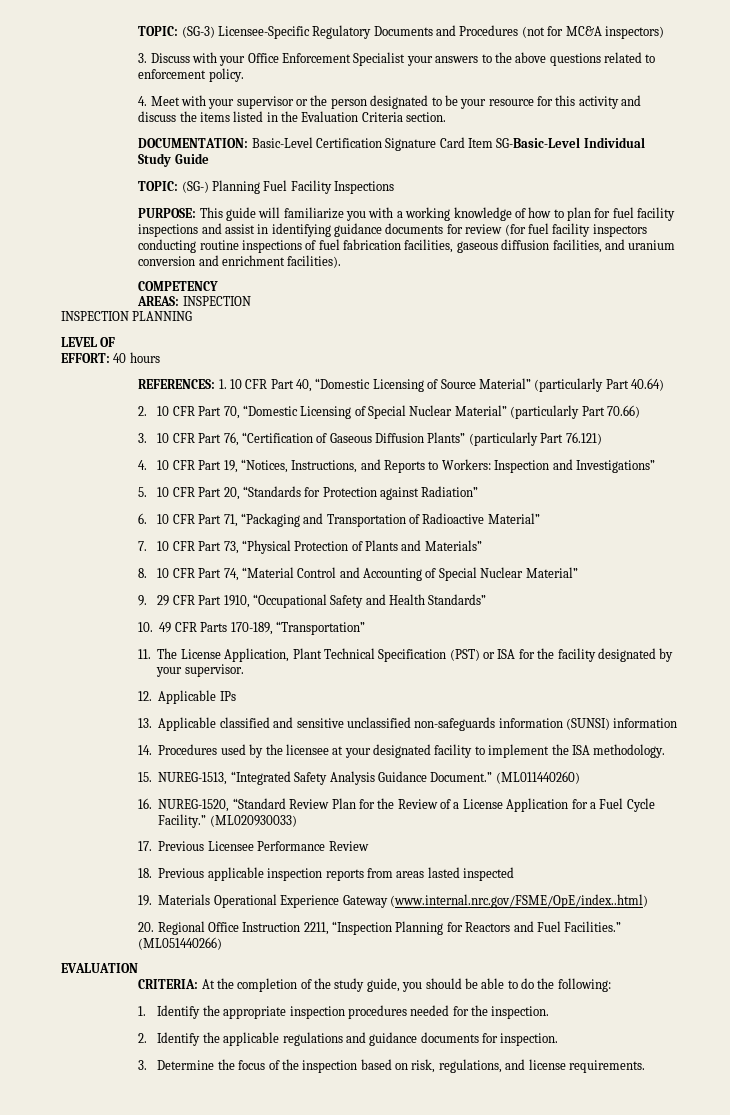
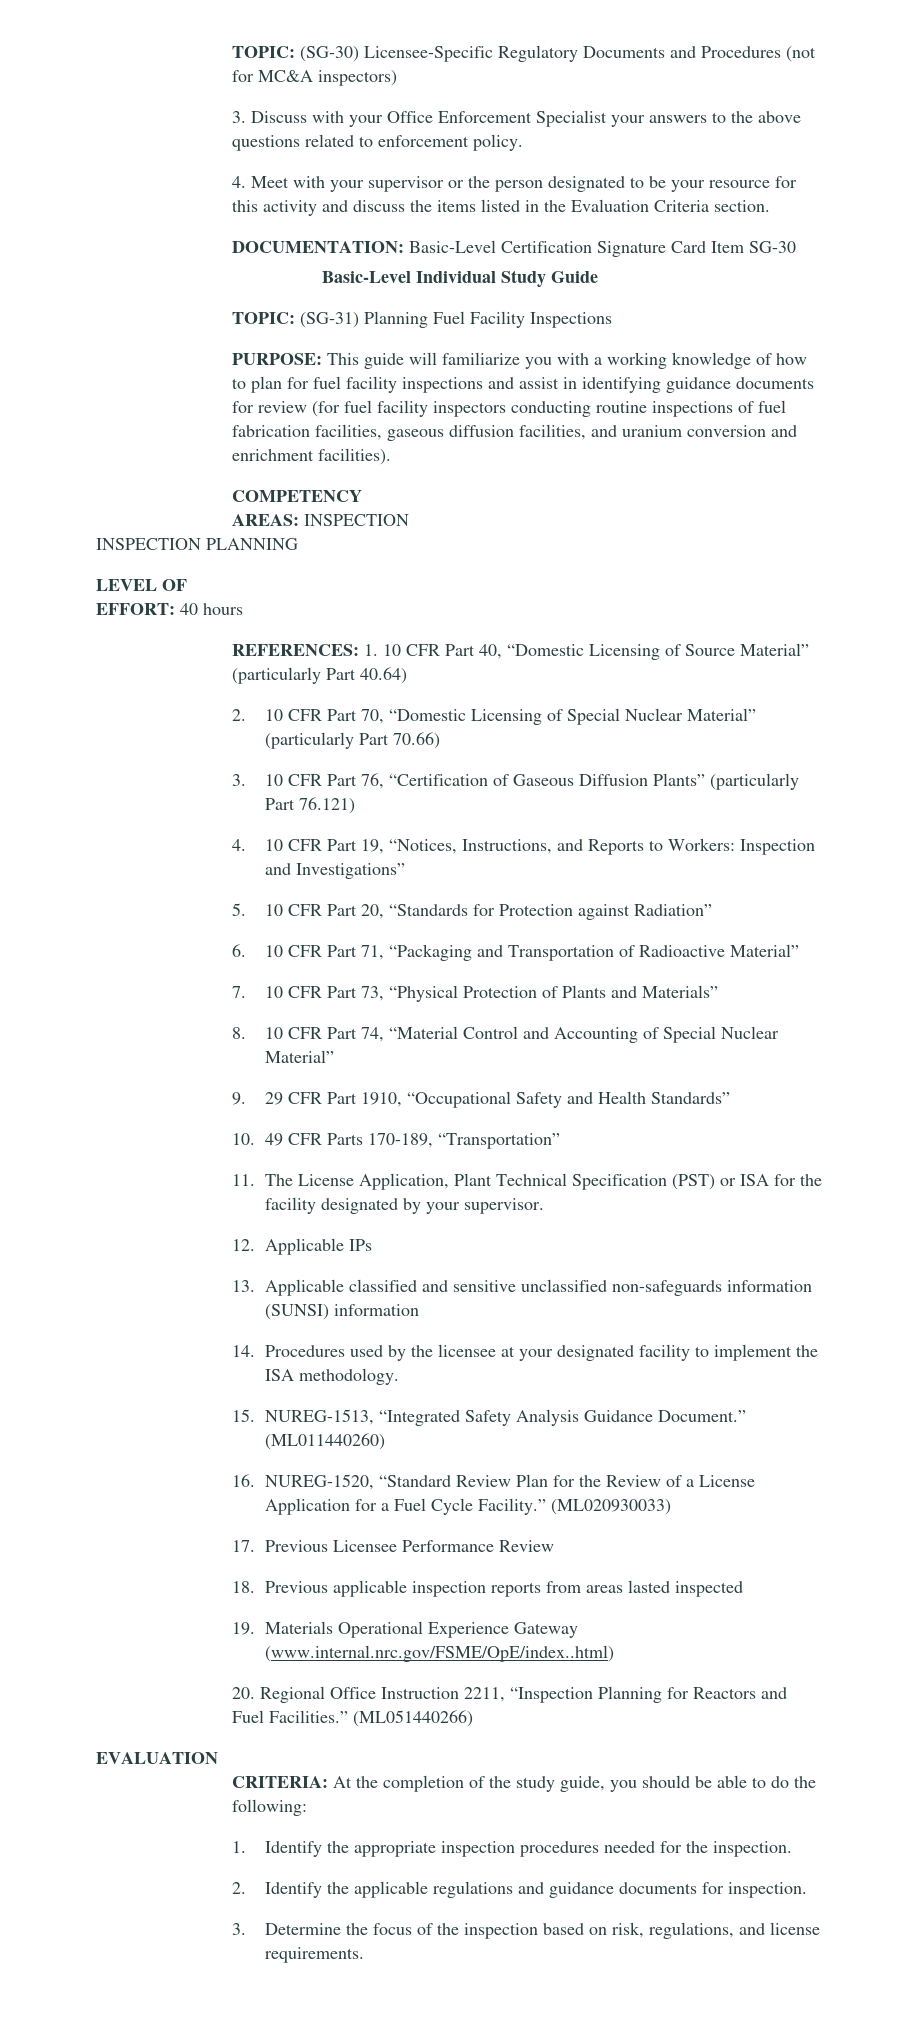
[138,26,215,38] TOPIC: (SG-3) -> [231,46,359,62] TOPIC: (SG-30)
[496,137,581,148] SG-Basic-Level -> [748,241,796,253] [321,271,411,283] SG-30 // Basic-Level
[181,181,209,193] (SG-) -> [299,312,359,328] (SG-31)

